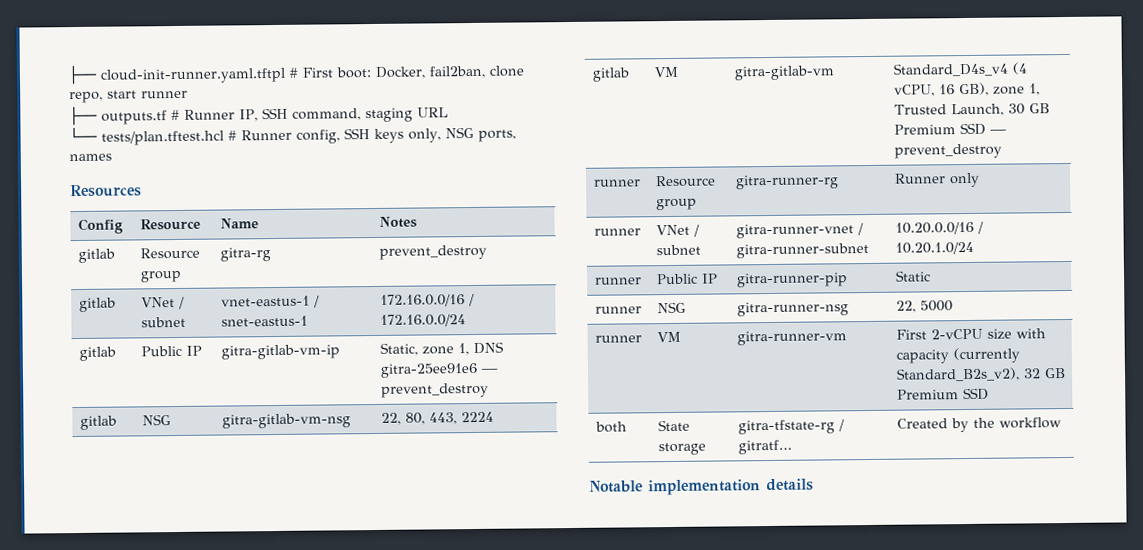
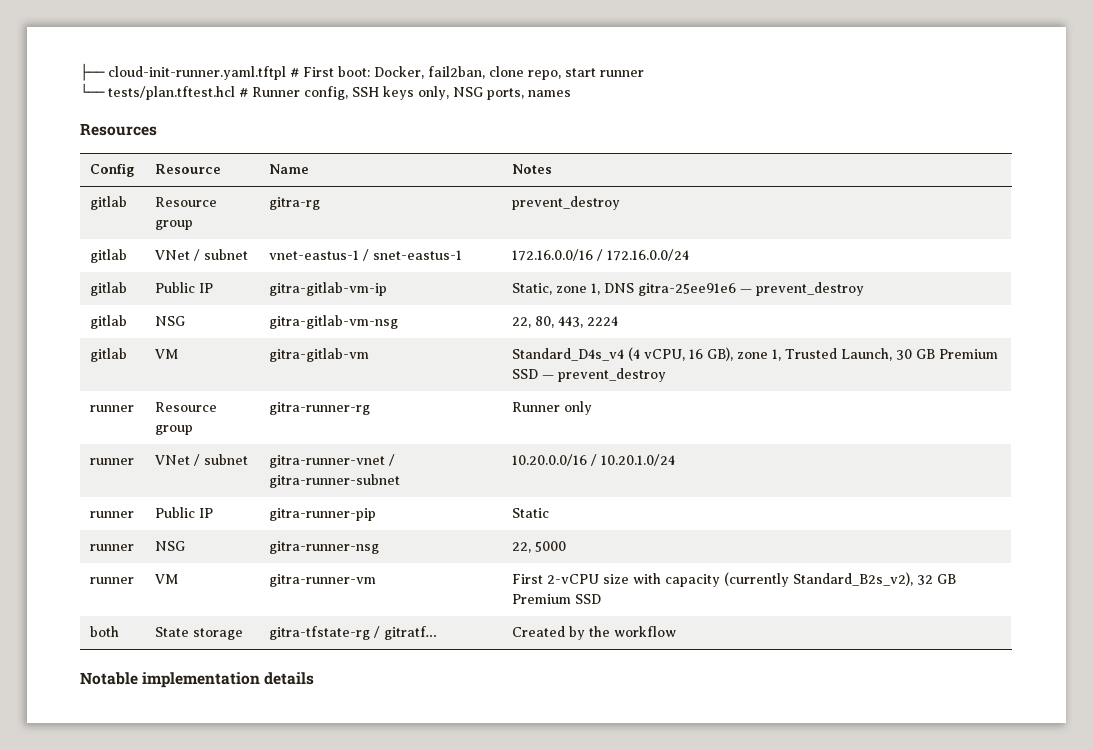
[69,105,448,126] // ├── outputs.tf # Runner IP, SSH command, staging URL -> (644, 73) none

